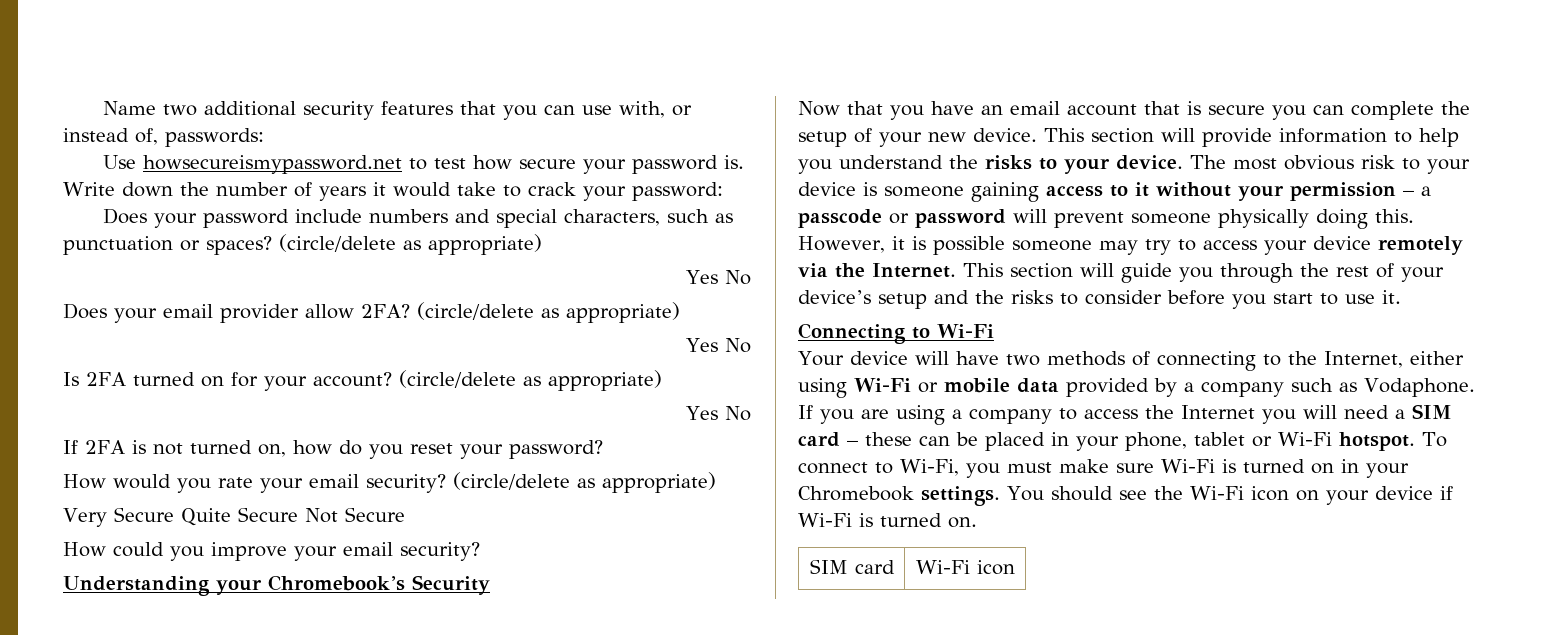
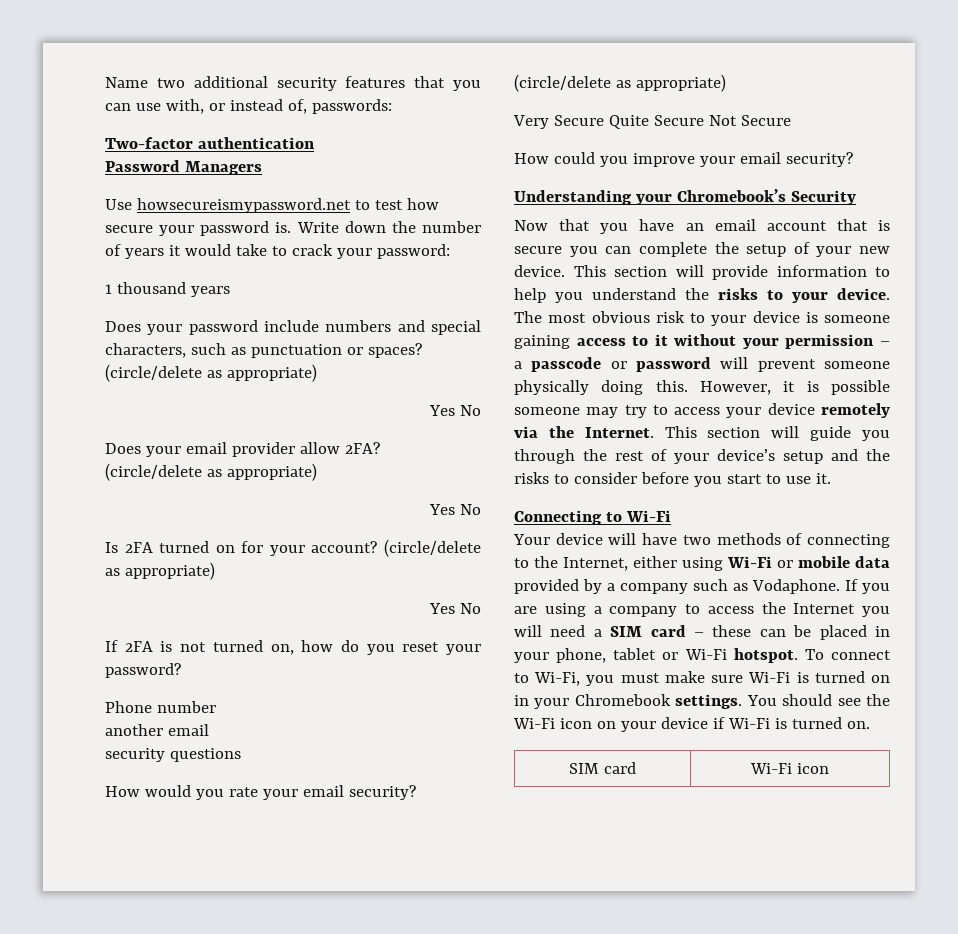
(264, 137) none -> [105,137,315,149] [105,160,262,175] // Two-factor authentication // Password Managers
(723, 191) none -> [105,282,230,297] // 1 thousand years
(603, 449) none -> [105,701,216,713] [105,724,209,736] [105,748,241,762] // Phone number // another email // security questions

